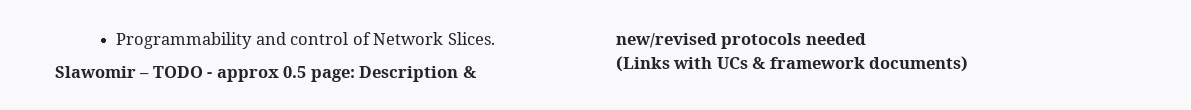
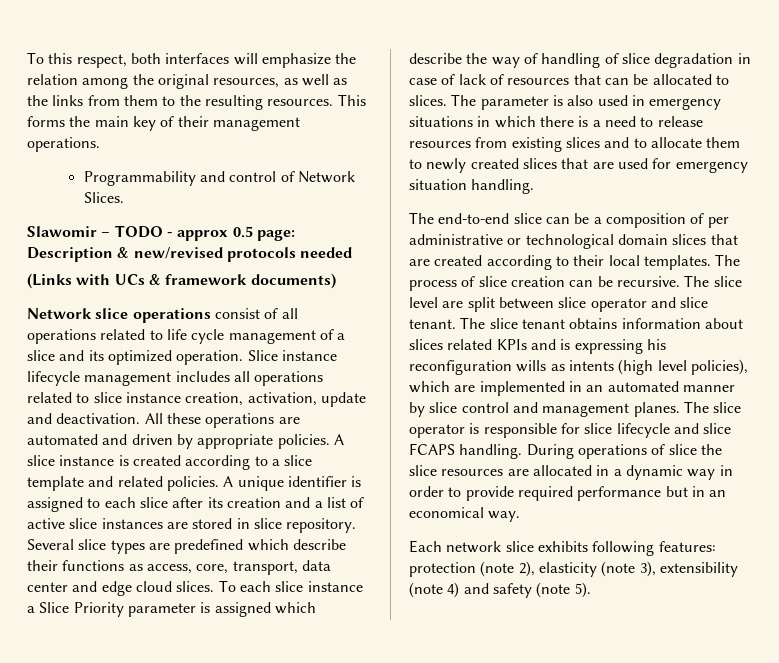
(116, 40) none -> [27,52,357,68] [27,74,348,89] [27,94,366,110] [27,116,300,131] [27,137,100,152] To this respect, both interfaces will emphasize the relation among the original resources, as well as the links from them to the resulting resources. This forms the main key of their management operations. //
(969, 64) none -> [27,308,298,323] [27,329,346,344] [27,350,337,365] [27,371,324,386] [27,392,366,407] [27,413,300,428] [27,434,344,449] [27,455,313,470] [27,476,362,491] [27,497,365,512] [27,518,357,533] [27,539,346,554] [27,560,331,575] [27,580,363,596] [27,602,316,617] [409,53,751,68] [409,74,729,85] [409,94,722,110] [409,116,703,128] [409,137,741,152] [409,158,748,173] [409,179,535,194] [409,212,729,228] [409,234,738,249] [409,254,741,270] [409,275,742,291] [409,297,709,312] [409,317,743,329] [409,339,666,354] [409,359,748,375] [409,381,735,396] [409,401,742,417] [409,423,732,438] [409,443,722,459] [409,465,733,480] [409,486,727,501] [409,507,521,522] [409,540,716,556] [409,561,738,577] [409,582,591,598] // Network slice operations consist of all operations related to life cycle management of a slice and its optimized operation. Slice instance lifecycle management includes all operations related to slice instance creation, activation, update and deactivation. All these operations are automated and driven by appropriate policies. A slice instance is created according to a slice template and related policies. A unique identifier is assigned to each slice after its creation and a list of active slice instances are stored in slice repository. Several slice types are predefined which describe their functions as access, core, transport, data center and edge cloud slices. To each slice instance a Slice Priority parameter is assigned which describe the way of handling of slice degradation in case of lack of resources that can be allocated to slices. The parameter is also used in emergency situations in which there is a need to release resources from existing slices and to allocate them to newly created slices that are used for emergency situation handling. // The end-to-end slice can be a composition of per administrative or technological domain slices that are created according to their local templates. The process of slice creation can be recursive. The slice level are split between slice operator and slice tenant. The slice tenant obtains information about slices related KPIs and is expressing his reconfiguration wills as intents (high level policies), which are implemented in an automated manner by slice control and management planes. The slice operator is responsible for slice lifecycle and slice FCAPS handling. During operations of slice the slice resources are allocated in a dynamic way in order to provide required performance but in an economical way. // Each network slice exhibits following features: protection (note 2), elasticity (note 3), extensibility (note 4) and safety (note 5).

